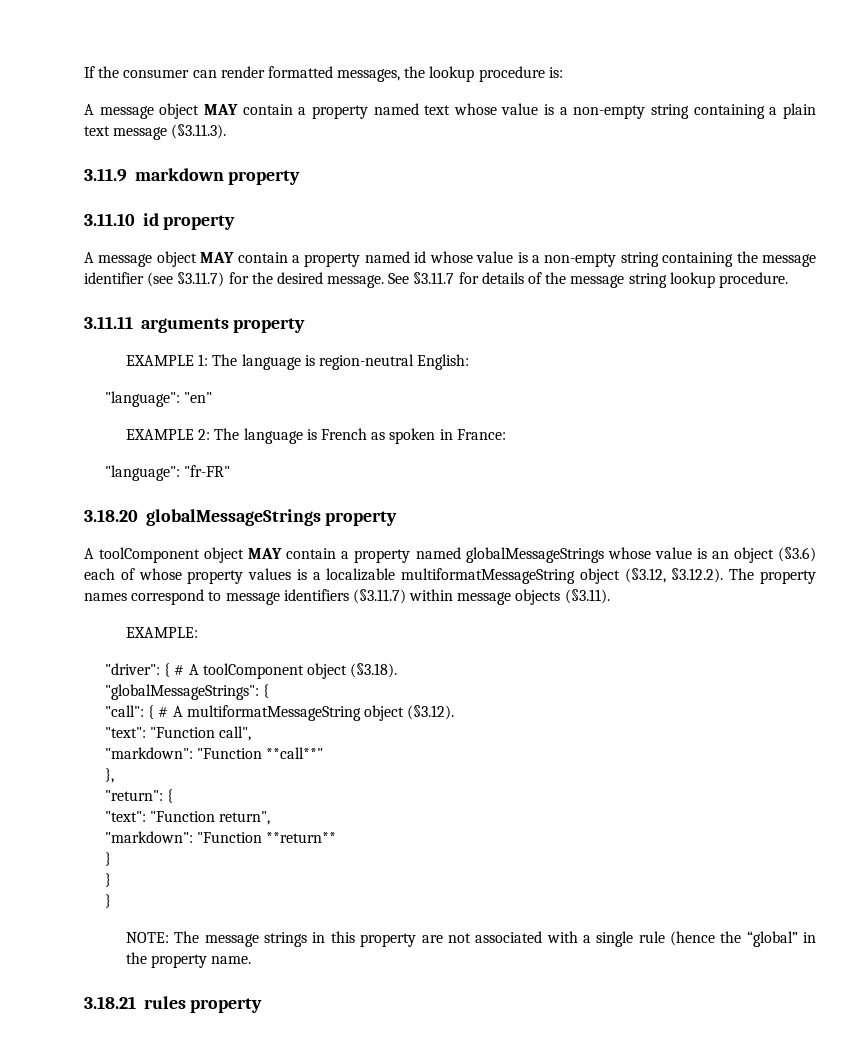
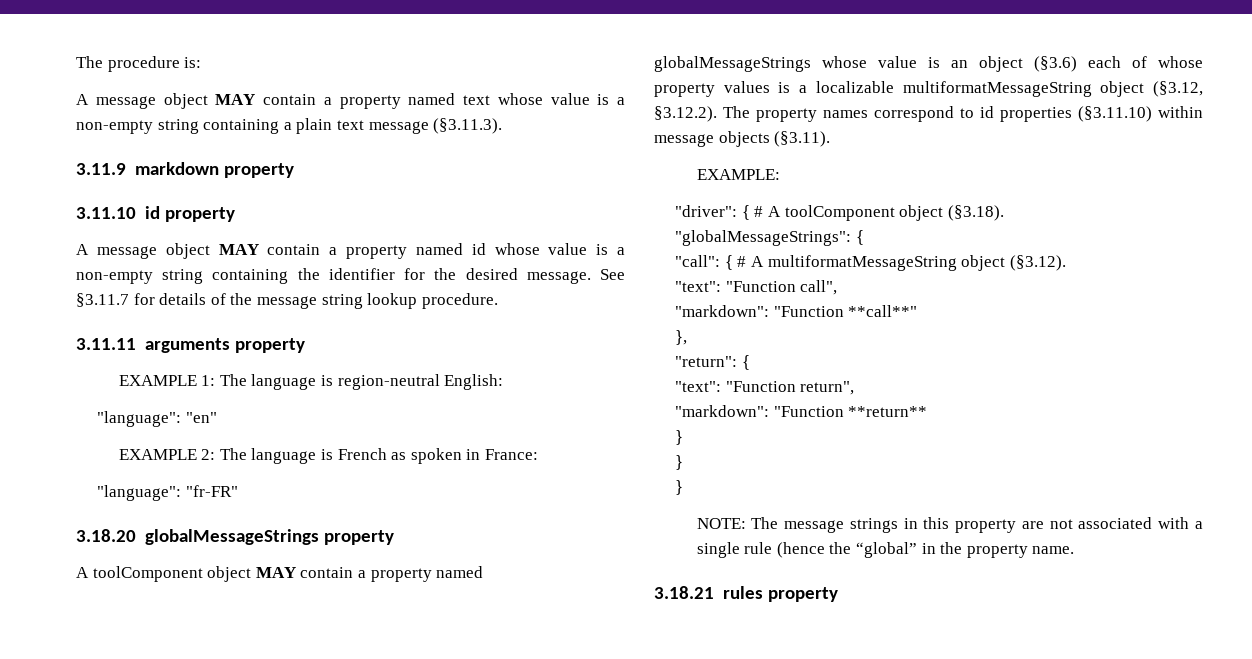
[84,66,475,82] If the consumer can render formatted messages, the lookup -> [76,56,103,68] The
[762,254,816,267] [84,272,225,287] message identifier (see §3.11.7) -> [328,268,395,280] identifier
[225,589,406,605] message identifiers (§3.11.7) -> [980,106,1152,122] id properties (§3.11.10)

